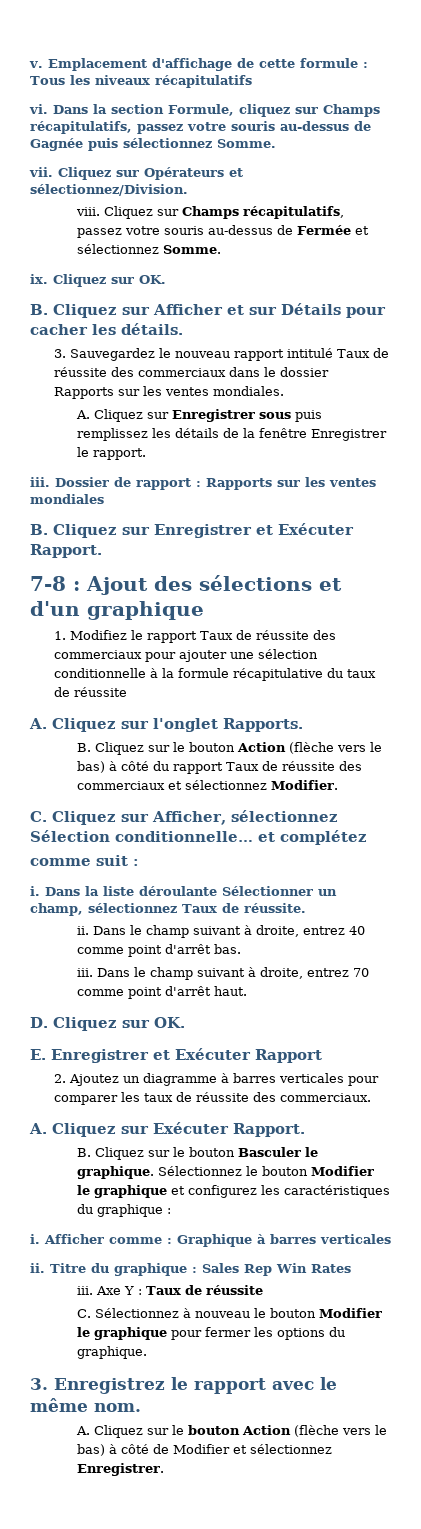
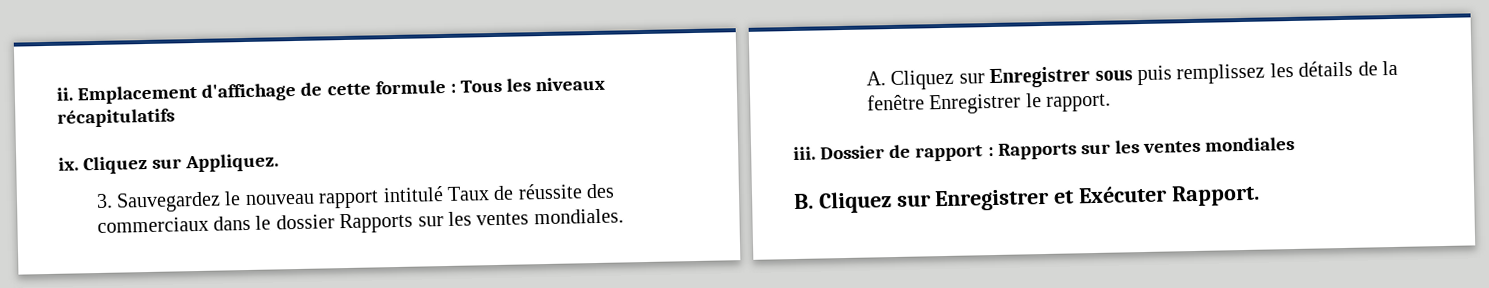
[29,61,43,68] v. -> [56,87,73,101] ii.
[29,104,380,117] [30,121,371,134] [30,138,276,151] [29,167,243,180] [30,184,188,196] [76,206,345,219] [77,225,370,238] [77,244,222,254] [30,274,166,287] [30,303,386,318] [30,323,183,335] vi. Dans la section Formule, cliquez sur Champs récapitulatifs, passez votre souris au-dessus de Gagnée puis sélectionnez Somme. // vii. Cliquez sur Opérateurs et sélectionnez/Division. // viii. Cliquez sur Champs récapitulatifs, passez votre souris au-dessus de Fermée et sélectionnez Somme. // ix. Cliquez sur OK. // B. Cliquez sur Afficher et sur Détails pour cacher les détails. -> [58,153,280,175] ix. Cliquez sur Appliquez.
[30,575,342,595] [30,601,204,620] [53,630,336,643] [53,649,318,662] [53,668,376,681] [53,687,127,697] [29,718,303,732] [77,742,383,755] [77,761,363,774] [77,780,339,790] [30,810,338,825] [30,830,367,845] [30,855,139,866] [30,886,337,896] [30,903,306,916] [77,925,366,938] [77,944,242,957] [77,967,370,980] [77,986,248,999] [30,1017,185,1031] [30,1048,322,1063] [53,1073,379,1086] [53,1092,371,1105] [29,1122,305,1137] [77,1147,319,1160] [77,1166,375,1179] [77,1185,391,1198] [77,1204,172,1217] [30,1234,391,1247] [30,1263,351,1276] [77,1285,264,1295] [77,1308,383,1318] [77,1327,346,1340] [77,1346,148,1359] [30,1377,337,1394] [30,1398,141,1412] [76,1425,388,1438] [77,1444,333,1456] [77,1463,165,1476] // 7-8 : Ajout des sélections et d'un graphique // 1. Modifiez le rapport Taux de réussite des commerciaux pour ajouter une sélection conditionnelle à la formule récapitulative du taux de réussite // A. Cliquez sur l'onglet Rapports. // B. Cliquez sur le bouton Action (flèche vers le bas) à côté du rapport Taux de réussite des commerciaux et sélectionnez Modifier. // C. Cliquez sur Afficher, sélectionnez Sélection conditionnelle… et complétez // comme suit : // i. Dans la liste déroulante Sélectionner un champ, sélectionnez Taux de réussite. // ii. Dans le champ suivant à droite, entrez 40 comme point d'arrêt bas. // iii. Dans le champ suivant à droite, entrez 70 comme point d'arrêt haut. // D. Cliquez sur OK. // E. Enregistrer et Exécuter Rapport // 2. Ajoutez un diagramme à barres verticales pour comparer les taux de réussite des commerciaux. // A. Cliquez sur Exécuter Rapport. // B. Cliquez sur le bouton Basculer le graphique. Sélectionnez le bouton Modifier le graphique et configurez les caractéristiques du graphique : // i. Afficher comme : Graphique à barres verticales // ii. Titre du graphique : Sales Rep Win Rates // iii. Axe Y : Taux de réussite // C. Sélectionnez à nouveau le bouton Modifier le graphique pour fermer les options du graphique. // 3. Enregistrez le rapport avec le même nom. // A. Cliquez sur le bouton Action (flèche vers le bas) à côté de Modifier et sélectionnez Enregistrer. -> (1260, 195) none

